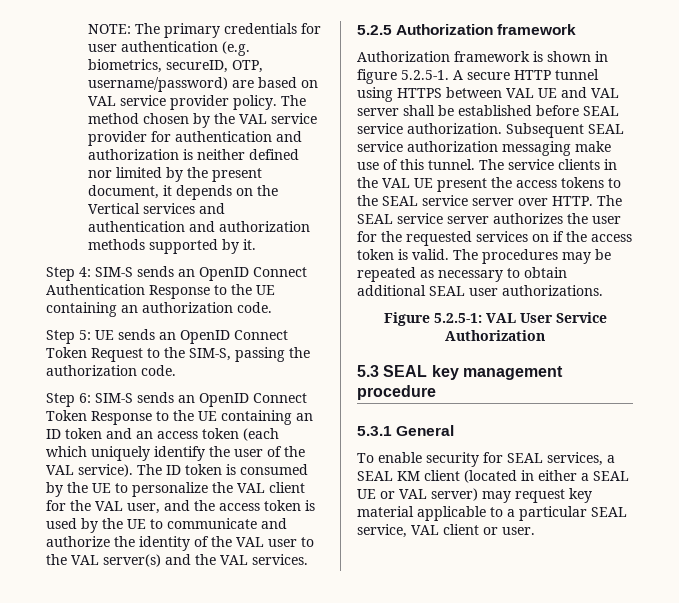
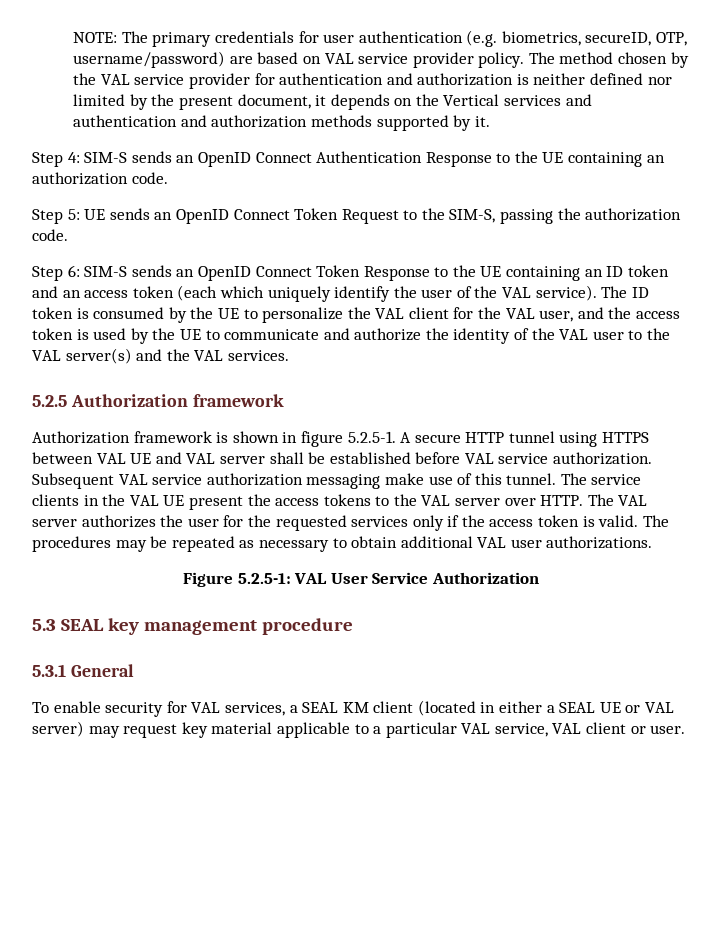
[583,106,619,116] SEAL -> [464,453,494,464] VAL
[588,124,624,134] SEAL -> [118,474,148,485] VAL
[382,195,468,206] SEAL service -> [421,495,451,506] VAL
[357,213,443,224] SEAL service -> [618,495,648,506] VAL
[532,234,549,242] on -> [412,515,444,531] only
[429,286,465,296] SEAL -> [477,537,507,548] VAL
[507,453,543,463] SEAL -> [191,702,221,713] VAL
[591,507,627,517] SEAL -> [461,723,491,734] VAL

